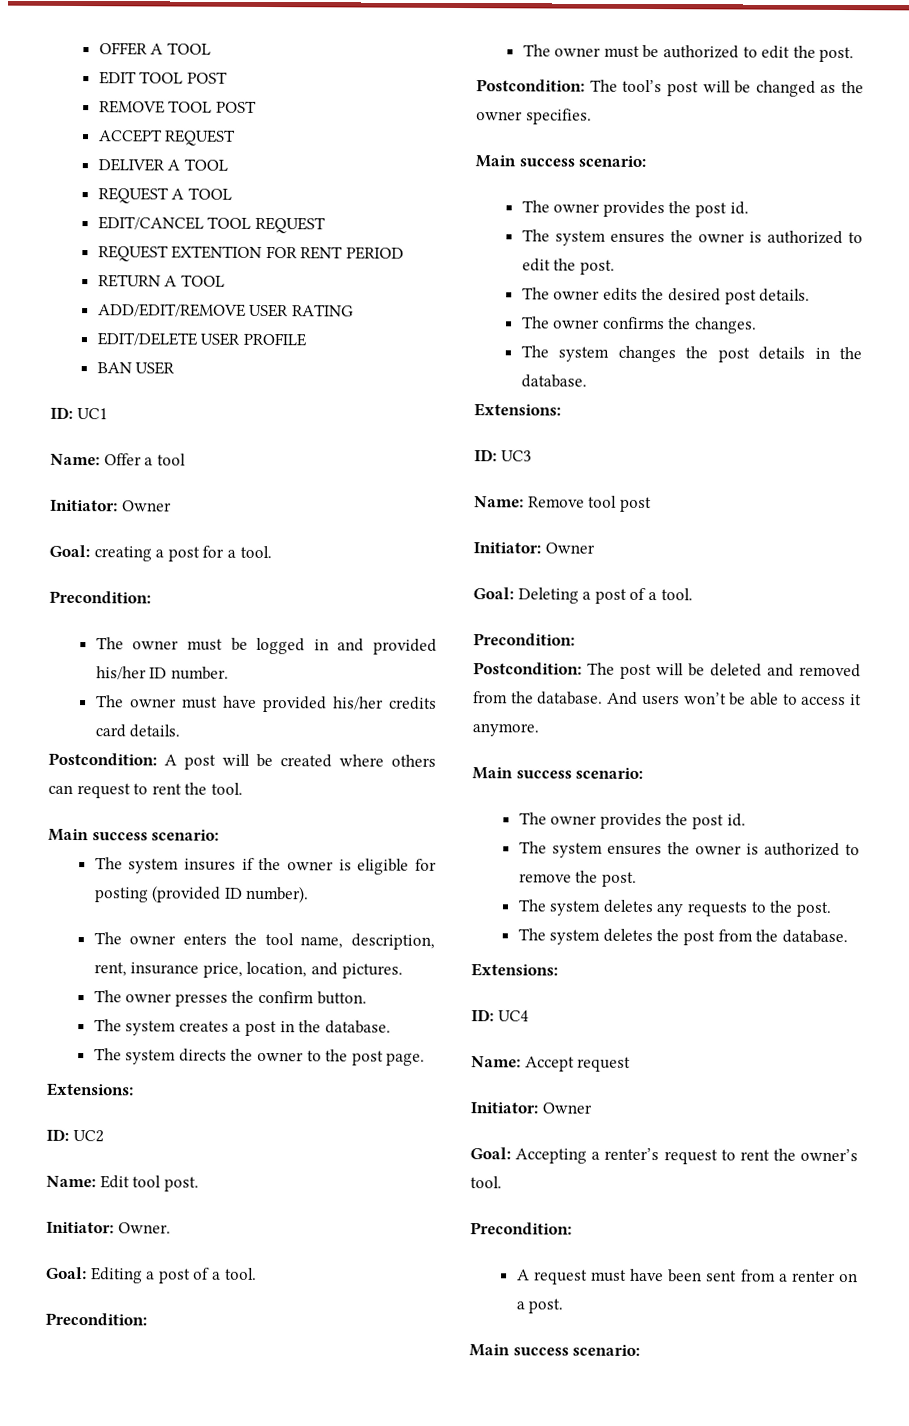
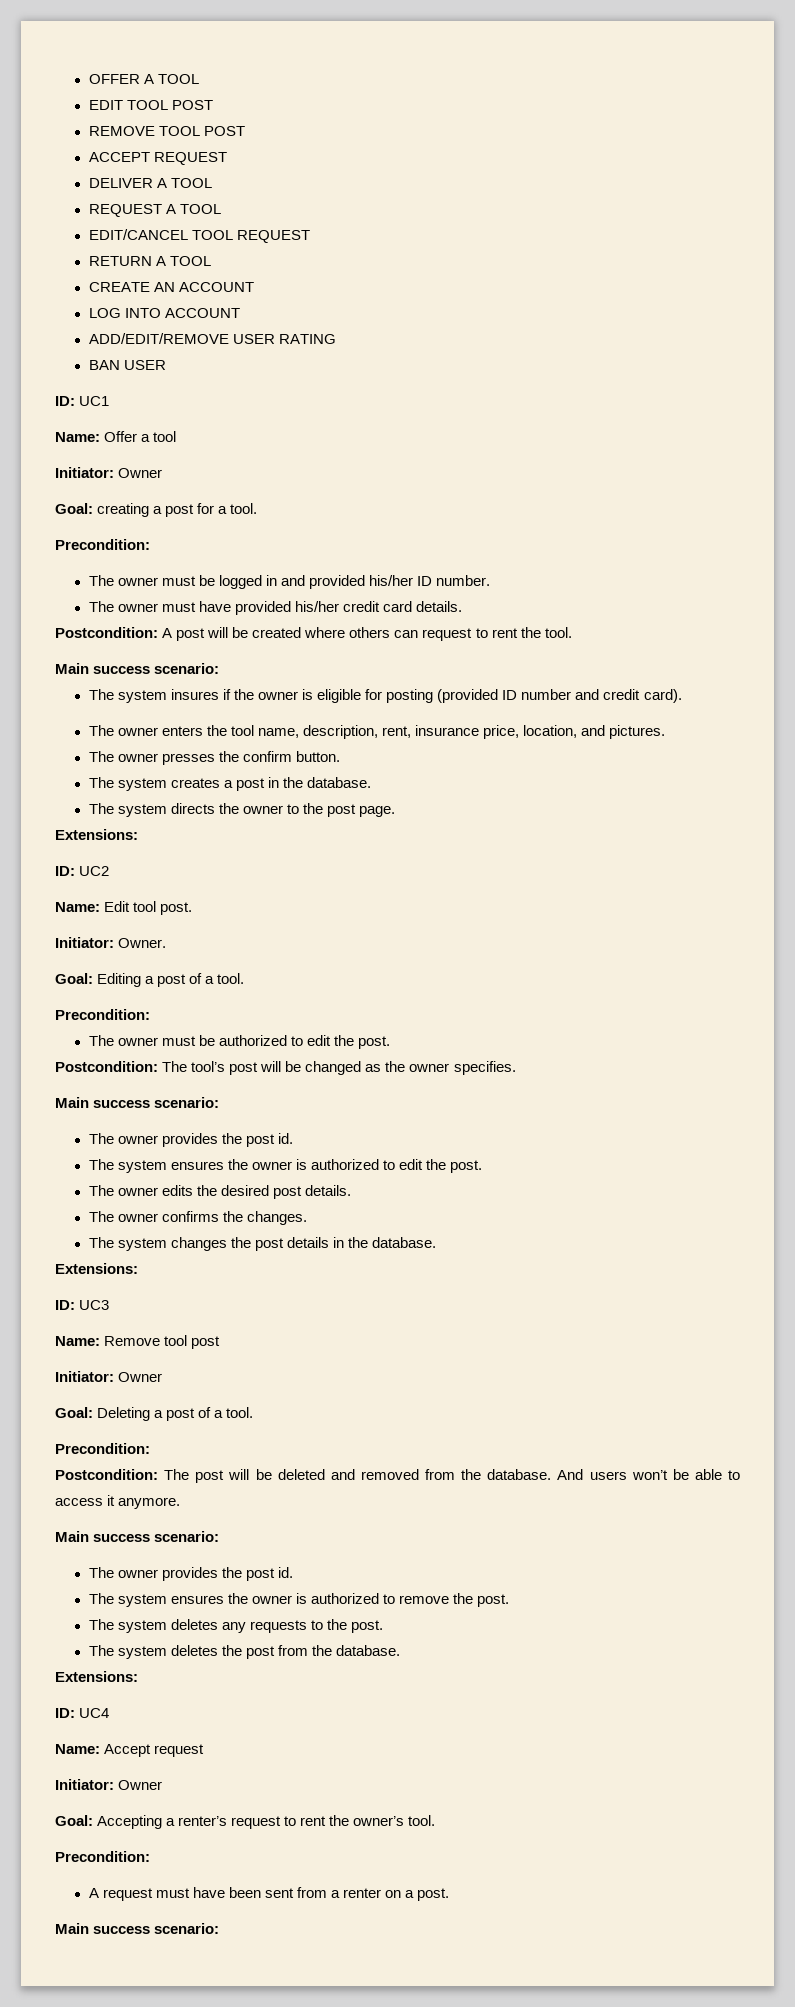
[97,245,405,262] [97,274,225,288] REQUEST EXTENTION FOR RENT PERIOD // RETURN A TOOL -> [88,256,211,266] [88,282,254,292] [88,308,240,318] RETURN A TOOL // CREATE AN ACCOUNT // LOG INTO ACCOUNT
[96,332,306,347] // EDIT/DELETE USER PROFILE -> (336, 339) none
[389,696,438,710] credits -> [343,601,381,612] credit
[246,885,310,904] number). -> [521,689,682,703] number and credit card).

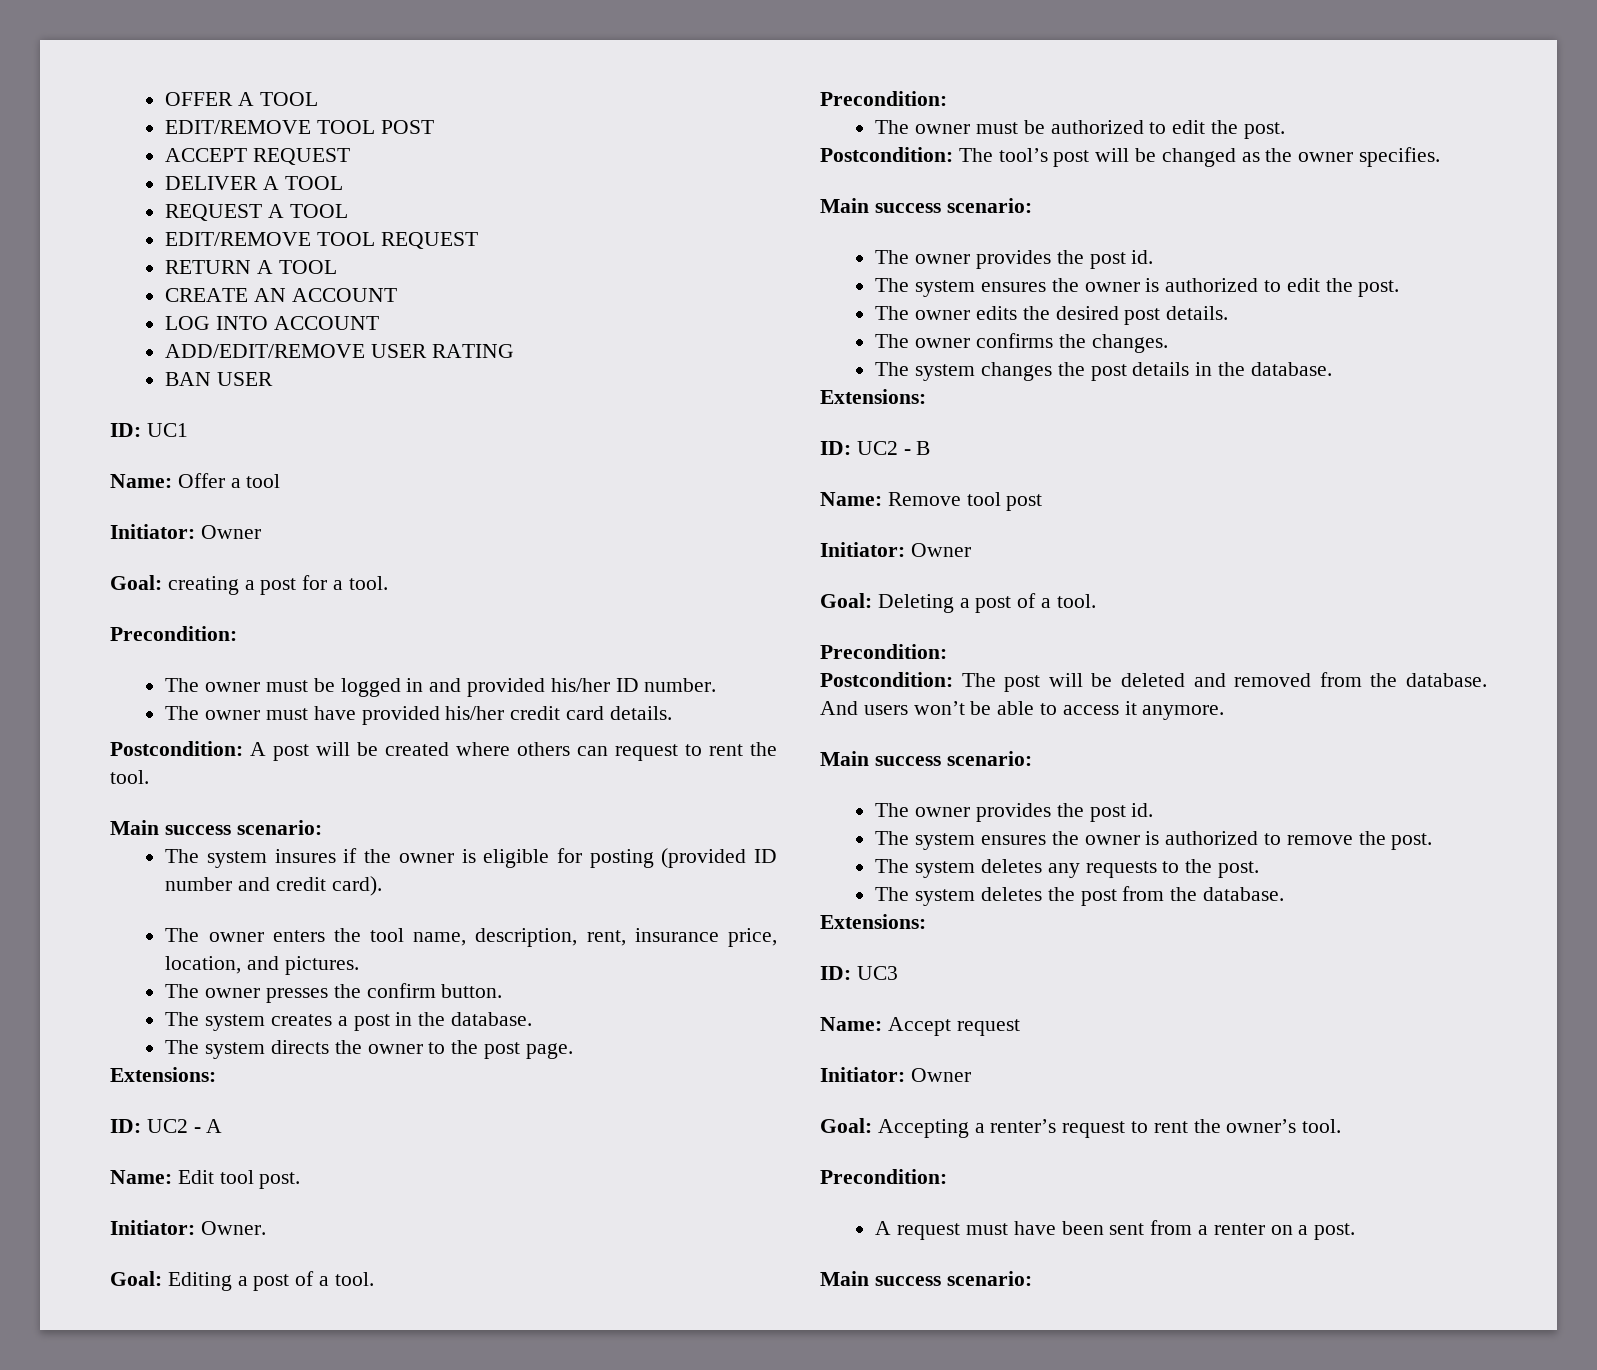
[88,100,213,110] [88,126,155,136] EDIT TOOL POST // REMOVE -> [165,120,312,134] EDIT/REMOVE
[88,229,188,240] EDIT/CANCEL -> [165,232,312,246] EDIT/REMOVE
(110, 871) none -> [193,1119,223,1133] - A
[79,1300,110,1310] UC3 -> [856,441,931,455] UC2 - B
[79,1708,110,1718] UC4 -> [856,966,898,980] UC3

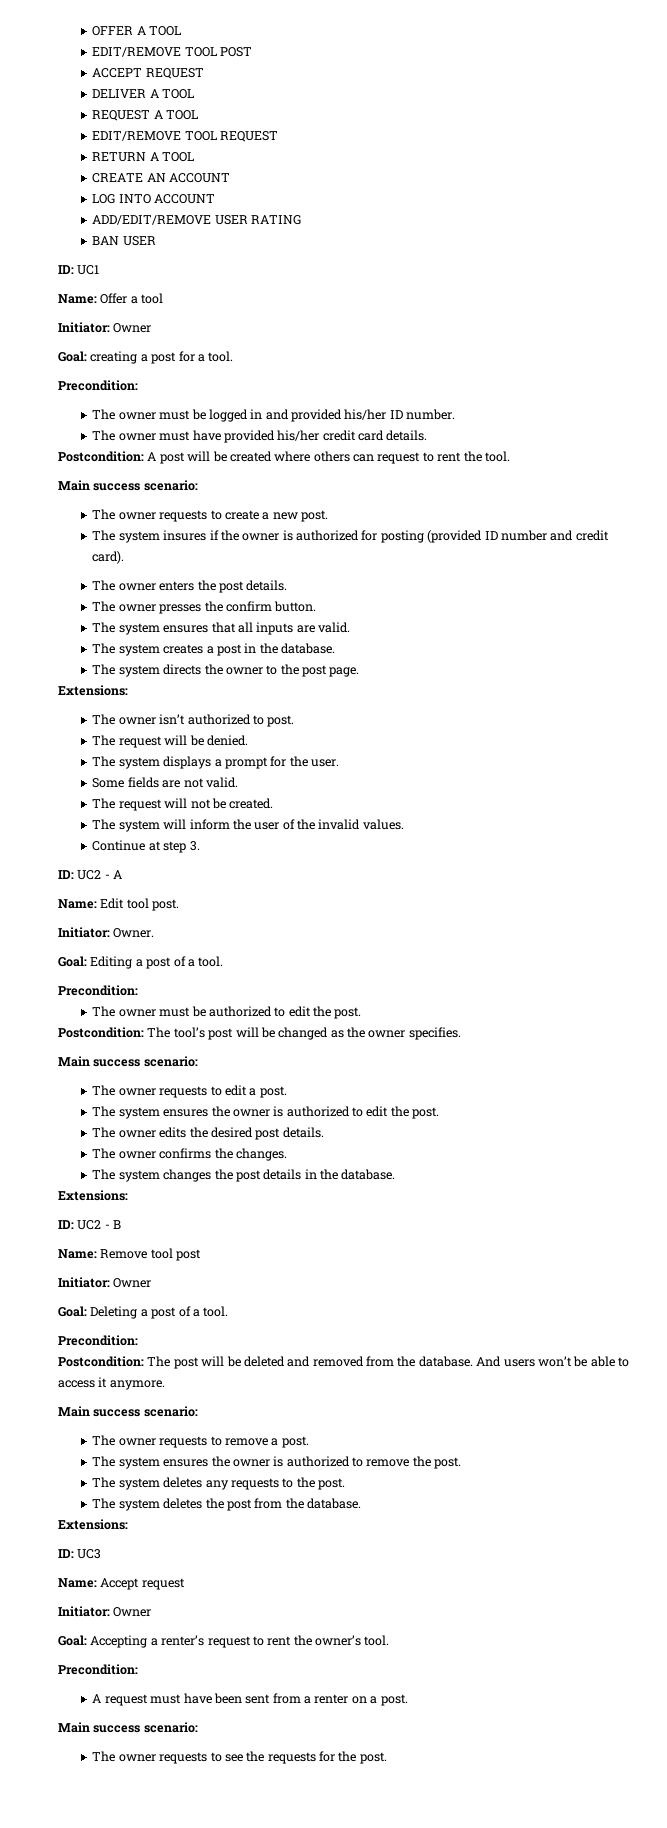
(322, 827) none -> [92,509,329,522] // The owner requests to create a new post.
[483,849,550,868] eligible -> [296,530,360,541] authorized
[370,928,777,947] [165,956,359,975] tool name, description, rent, insurance price, location, and pictures. -> [218,580,288,593] post details.
(503, 991) none -> [92,622,351,635] // The system ensures that all inputs are valid.
(216, 1074) none -> [92,714,295,727] [92,735,248,748] [92,756,340,769] [92,777,238,788] [92,798,274,811] [92,819,404,832] [92,840,200,853] // The owner isn’t authorized to post. // The request will be denied. // The system displays a prompt for the user. // Some fields are not valid. // The request will not be created. // The system will inform the user of the invalid values. // Continue at step 3.
[975,250,1154,269] provides the post id. -> [159,1085,287,1098] requests to edit a post.
[975,803,1154,822] provides the post id. -> [159,1436,309,1448] requests to remove a post.
(1032, 1278) none -> [92,1751,387,1764] // The owner requests to see the requests for the post.

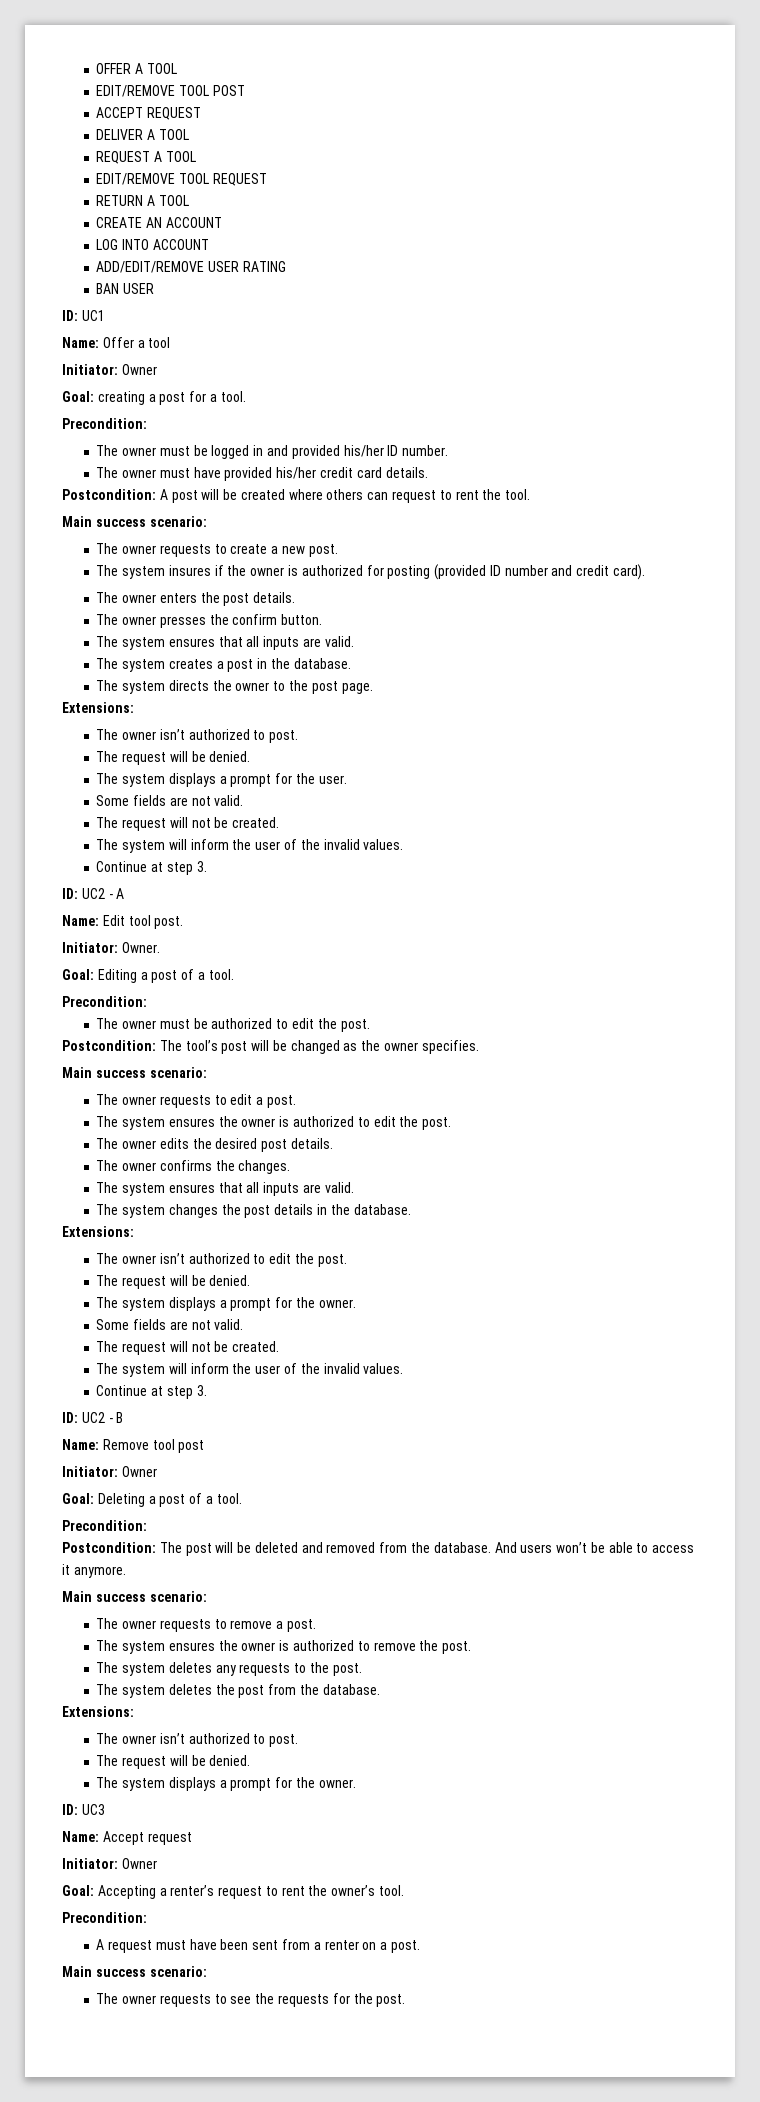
(287, 1154) none -> [96,1182,354,1196] // The system ensures that all inputs are valid.
(128, 1195) none -> [96,1253,347,1267] [96,1275,251,1289] [96,1297,356,1311] [96,1319,244,1330] [96,1341,280,1355] [96,1363,404,1377] [96,1385,207,1399] // The owner isn’t authorized to edit the post. // The request will be denied. // The system displays a prompt for the owner. // Some fields are not valid. // The request will not be created. // The system will inform the user of the invalid values. // Continue at step 3.
(128, 1524) none -> [96,1733,299,1747] [96,1755,251,1769] [96,1777,356,1791] // The owner isn’t authorized to post. // The request will be denied. // The system displays a prompt for the owner.

